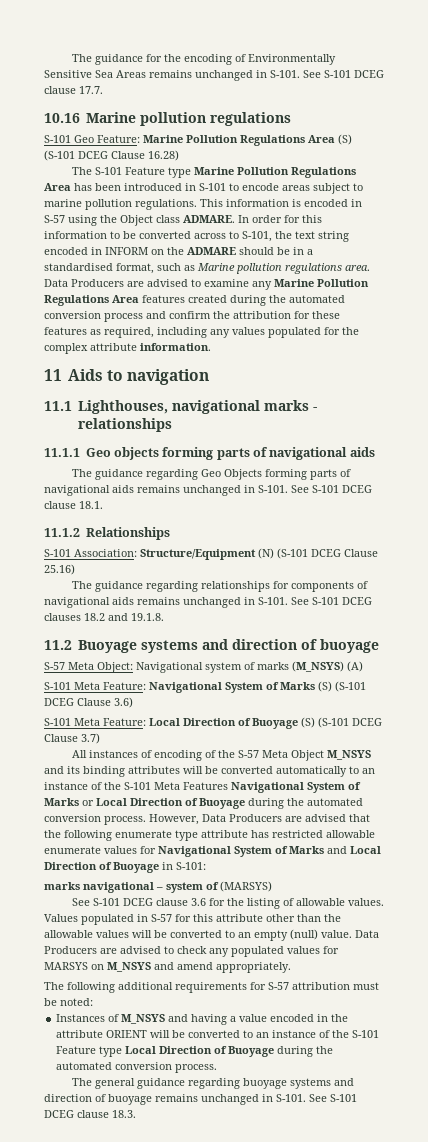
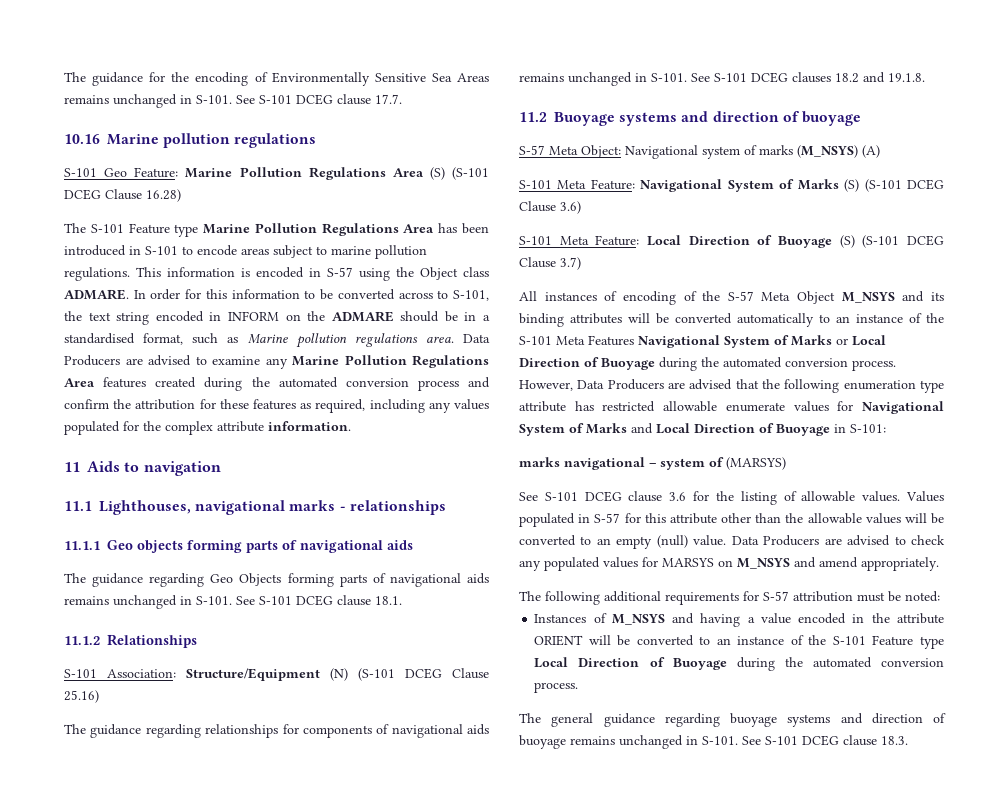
[115,830,172,838] enumerate -> [843,380,916,390] enumeration

